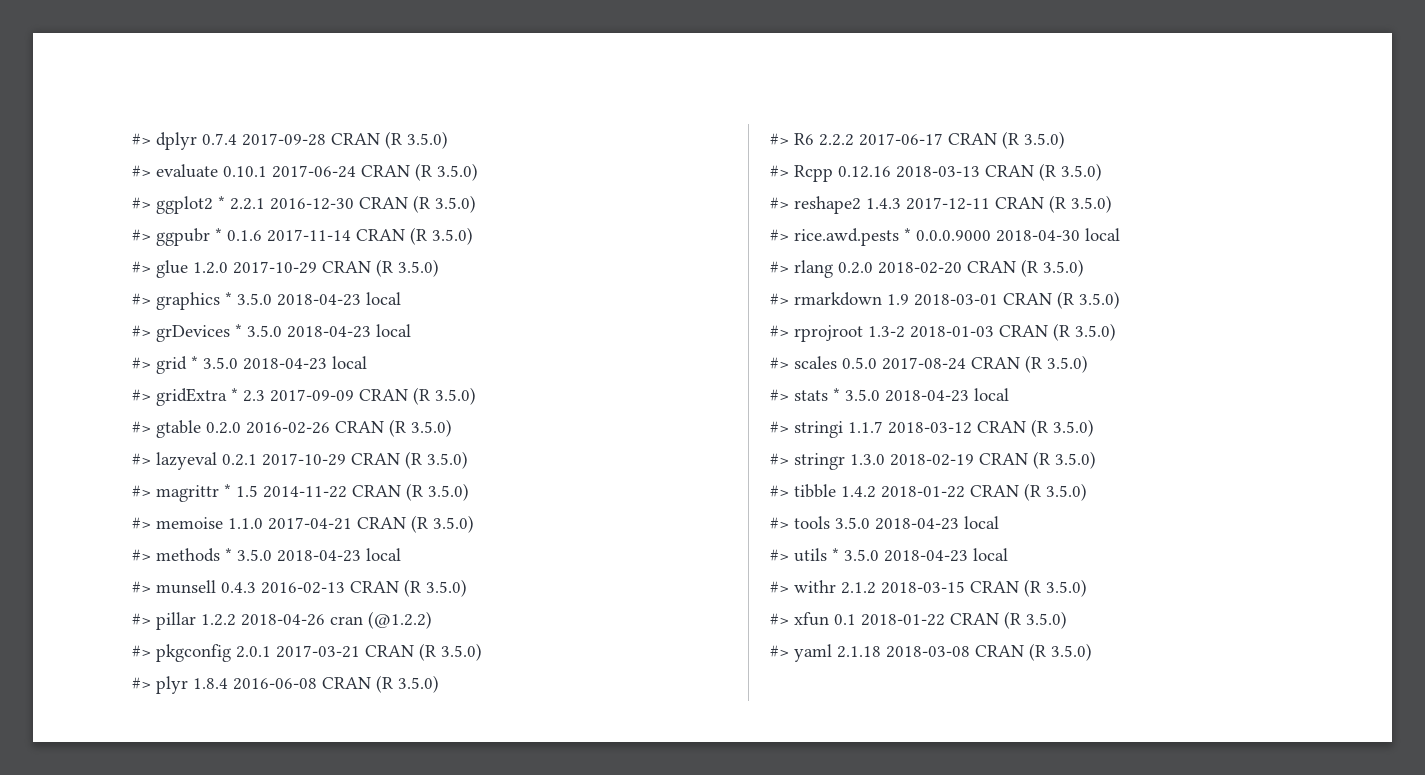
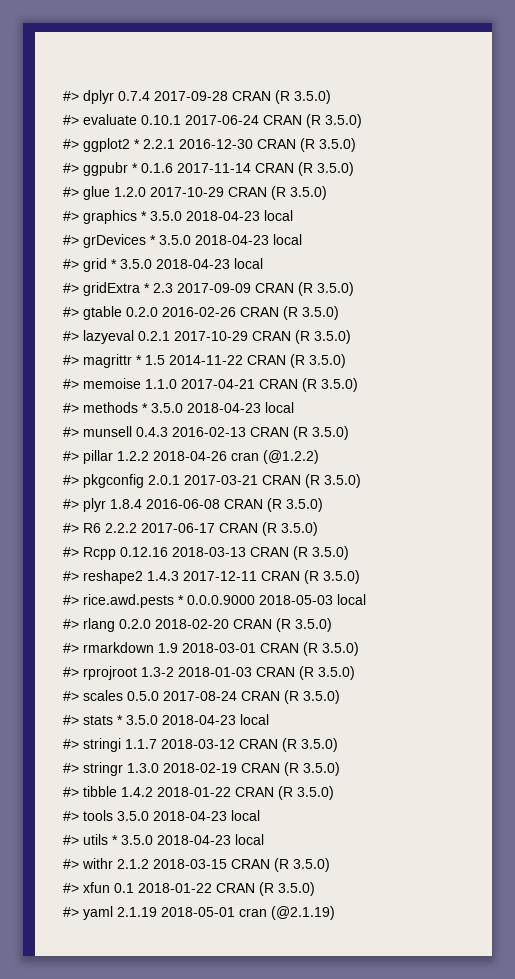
[996,230,1080,242] 2018-04-30 -> [259,595,333,605] 2018-05-03
[837,643,1092,661] 2.1.18 2018-03-08 CRAN (R 3.5.0) -> [117,906,335,920] 2.1.19 2018-05-01 cran (@2.1.19)

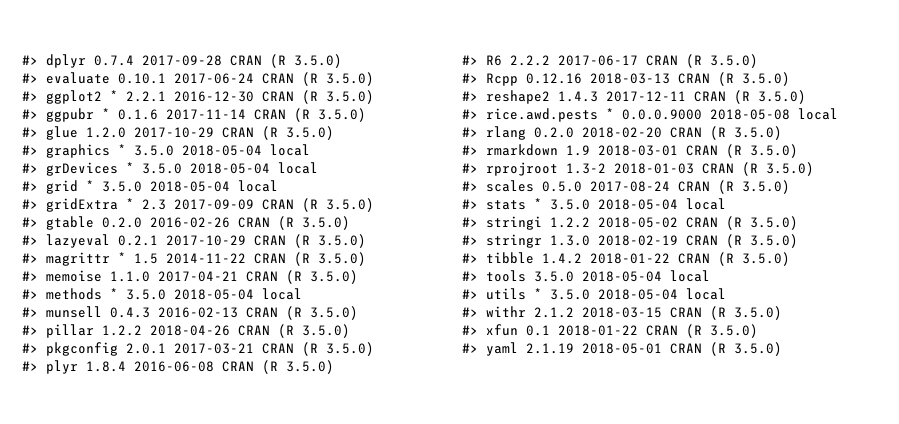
[186,211,260,221] 2018-04-23 -> [182,145,262,156] 2018-05-04
[195,235,269,245] 2018-04-23 -> [190,163,270,174] 2018-05-04
[156,259,230,269] 2018-04-23 -> [150,181,230,192] 2018-05-04
[187,403,261,413] 2018-04-23 -> [174,289,254,300] 2018-05-04
[231,450,319,464] cran (@1.2.2) -> [238,324,350,338] CRAN (R 3.5.0)
[259,595,333,605] 2018-05-03 -> [710,109,790,120] 2018-05-08
[162,715,236,725] 2018-04-23 -> [598,199,678,210] 2018-05-04
[125,739,235,749] 1.1.7 2018-03-12 -> [550,217,678,228] 1.2.2 2018-05-02
[153,811,227,821] 2018-04-23 -> [582,271,662,282] 2018-05-04
[157,835,231,845] 2018-04-23 -> [598,289,678,300] 2018-05-04
[239,906,335,920] cran (@2.1.19) -> [670,342,782,356] CRAN (R 3.5.0)

